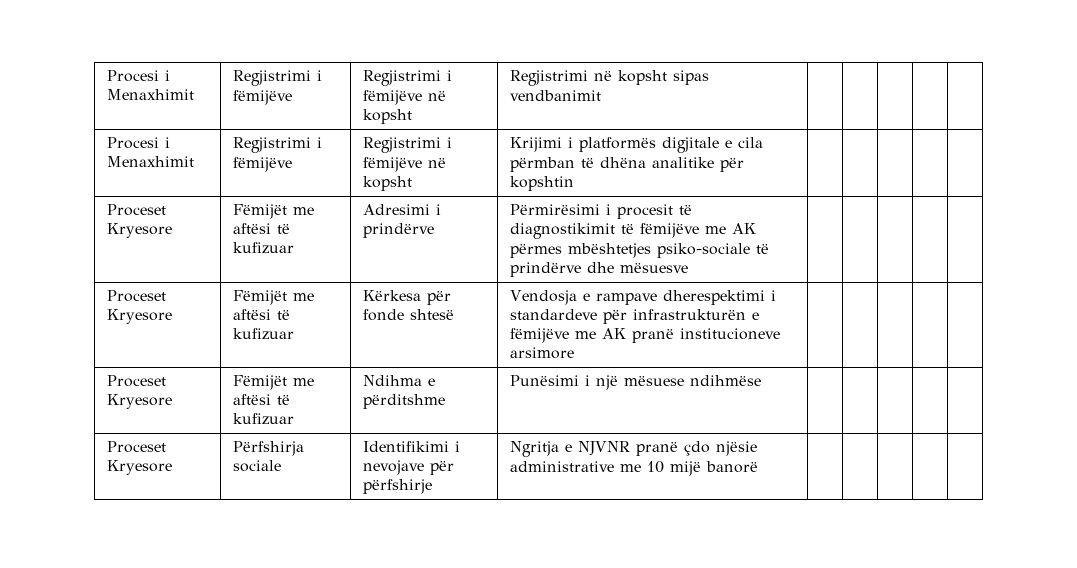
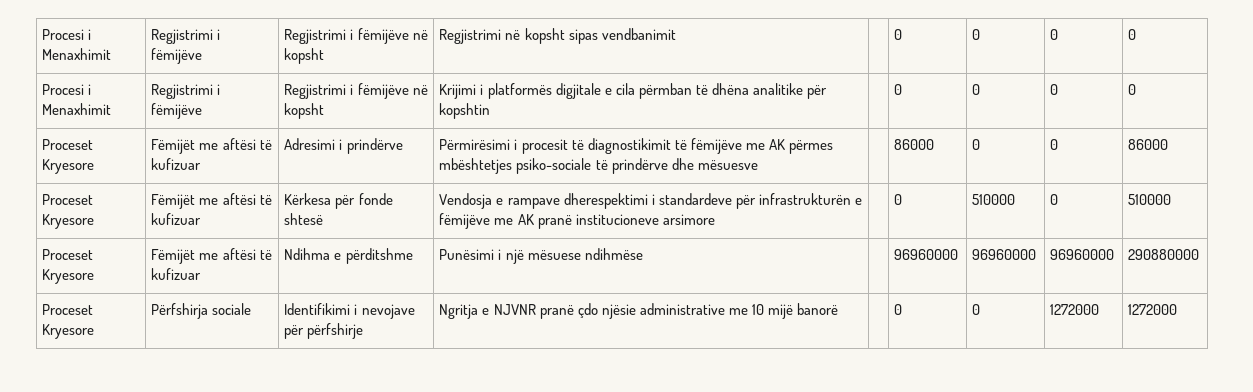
(602, 95) | | | -> [894,29,903,40] [972,29,981,40] [1050,29,1059,40] [1128,29,1137,40] 0 | 0 | 0 | 0
(575, 183) | | | -> [894,84,903,95] [972,84,981,95] [1050,84,1059,95] [1128,84,1137,95] 0 | 0 | 0 | 0
(689, 268) | | | -> [894,139,935,150] [972,139,981,150] [1050,139,1059,150] [1128,139,1169,150] 86000 | 0 | 0 | 86000
(575, 353) | | | -> [894,194,903,205] [972,194,1016,205] [1050,194,1059,205] [1128,194,1172,205] 0 | 510000 | 0 | 510000
(762, 380) | | | -> [894,249,959,260] [972,249,1037,260] [1050,249,1115,260] [1128,249,1200,260] 96960000 | 96960000 | 96960000 | 290880000
(759, 467) | | | -> [894,304,903,315] [972,304,981,315] [1050,304,1100,315] [1128,304,1178,315] 0 | 0 | 1272000 | 1272000

